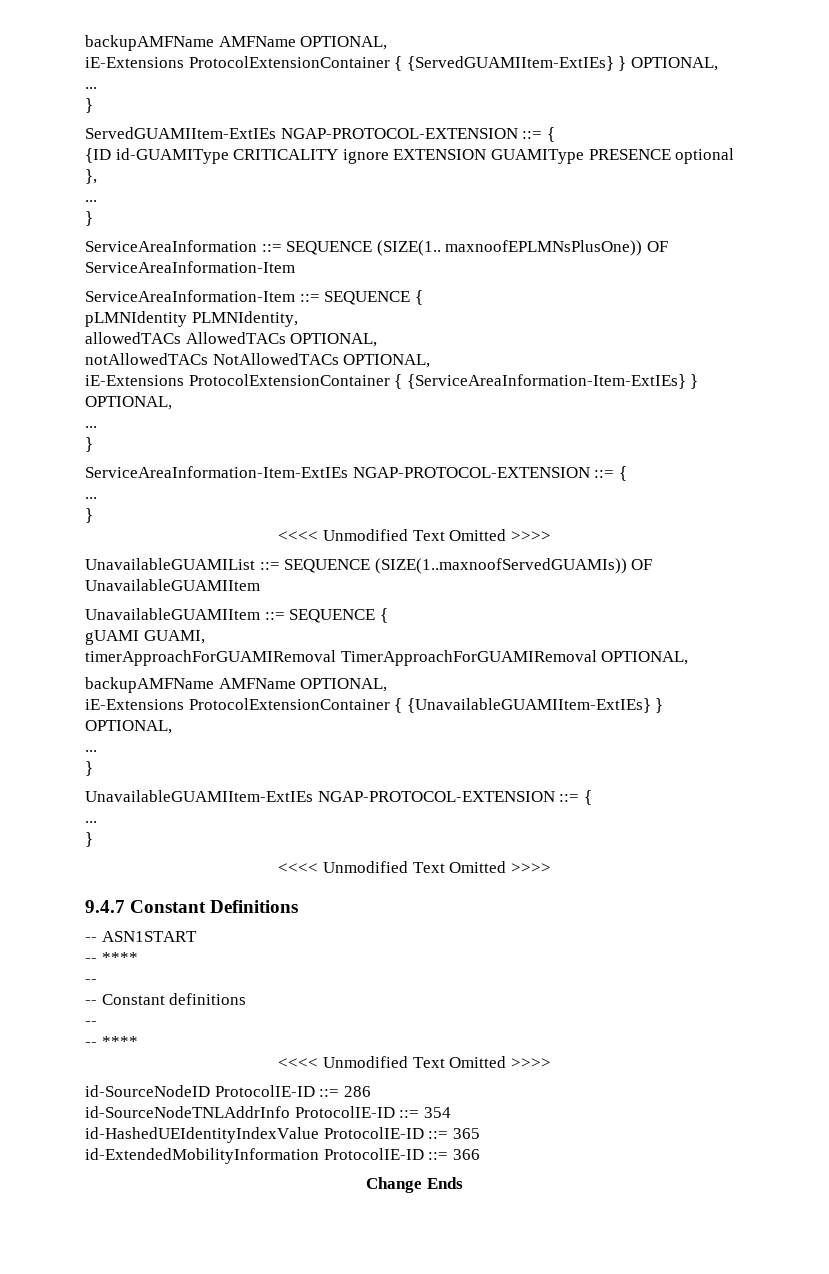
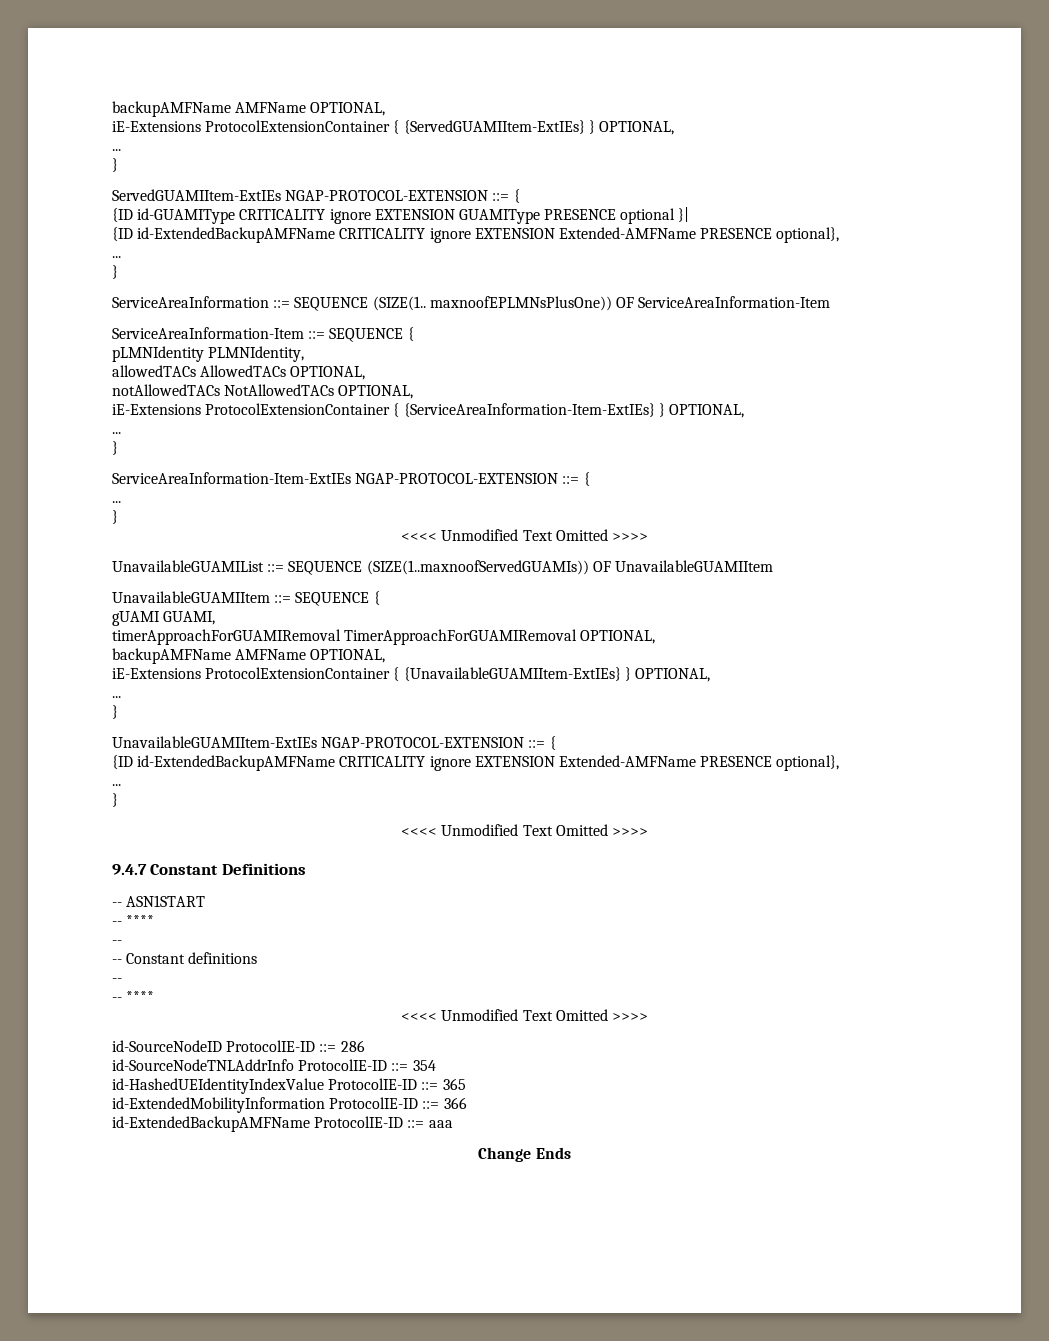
[85,169,97,184] }, -> [678,207,690,222] [112,227,840,243] }| // {ID id-ExtendedBackupAMFName CRITICALITY ignore EXTENSION Extended-AMFName PRESENCE optional},
(592, 797) none -> [112,755,840,771] // {ID id-ExtendedBackupAMFName CRITICALITY ignore EXTENSION Extended-AMFName PRESENCE optional},
(480, 1154) none -> [112,1116,453,1132] // id-ExtendedBackupAMFName ProtocolIE-ID ::= aaa

